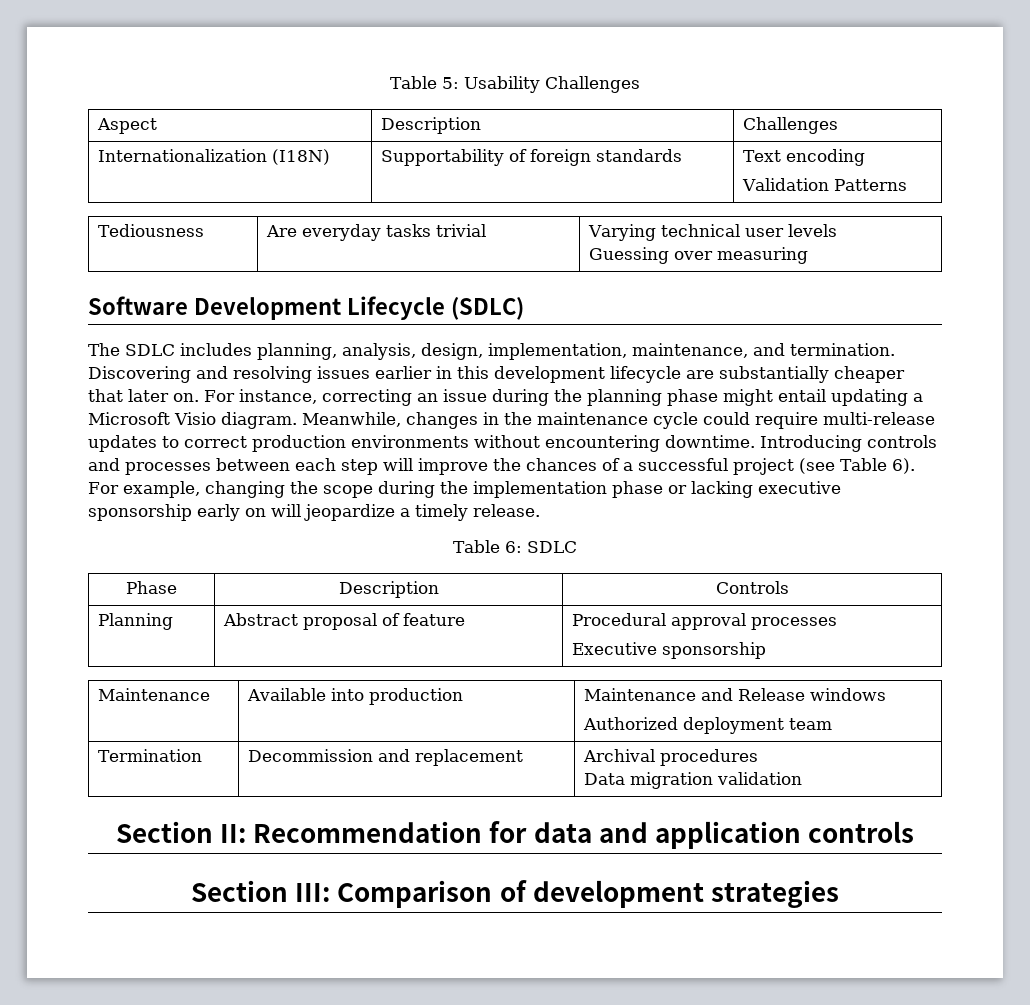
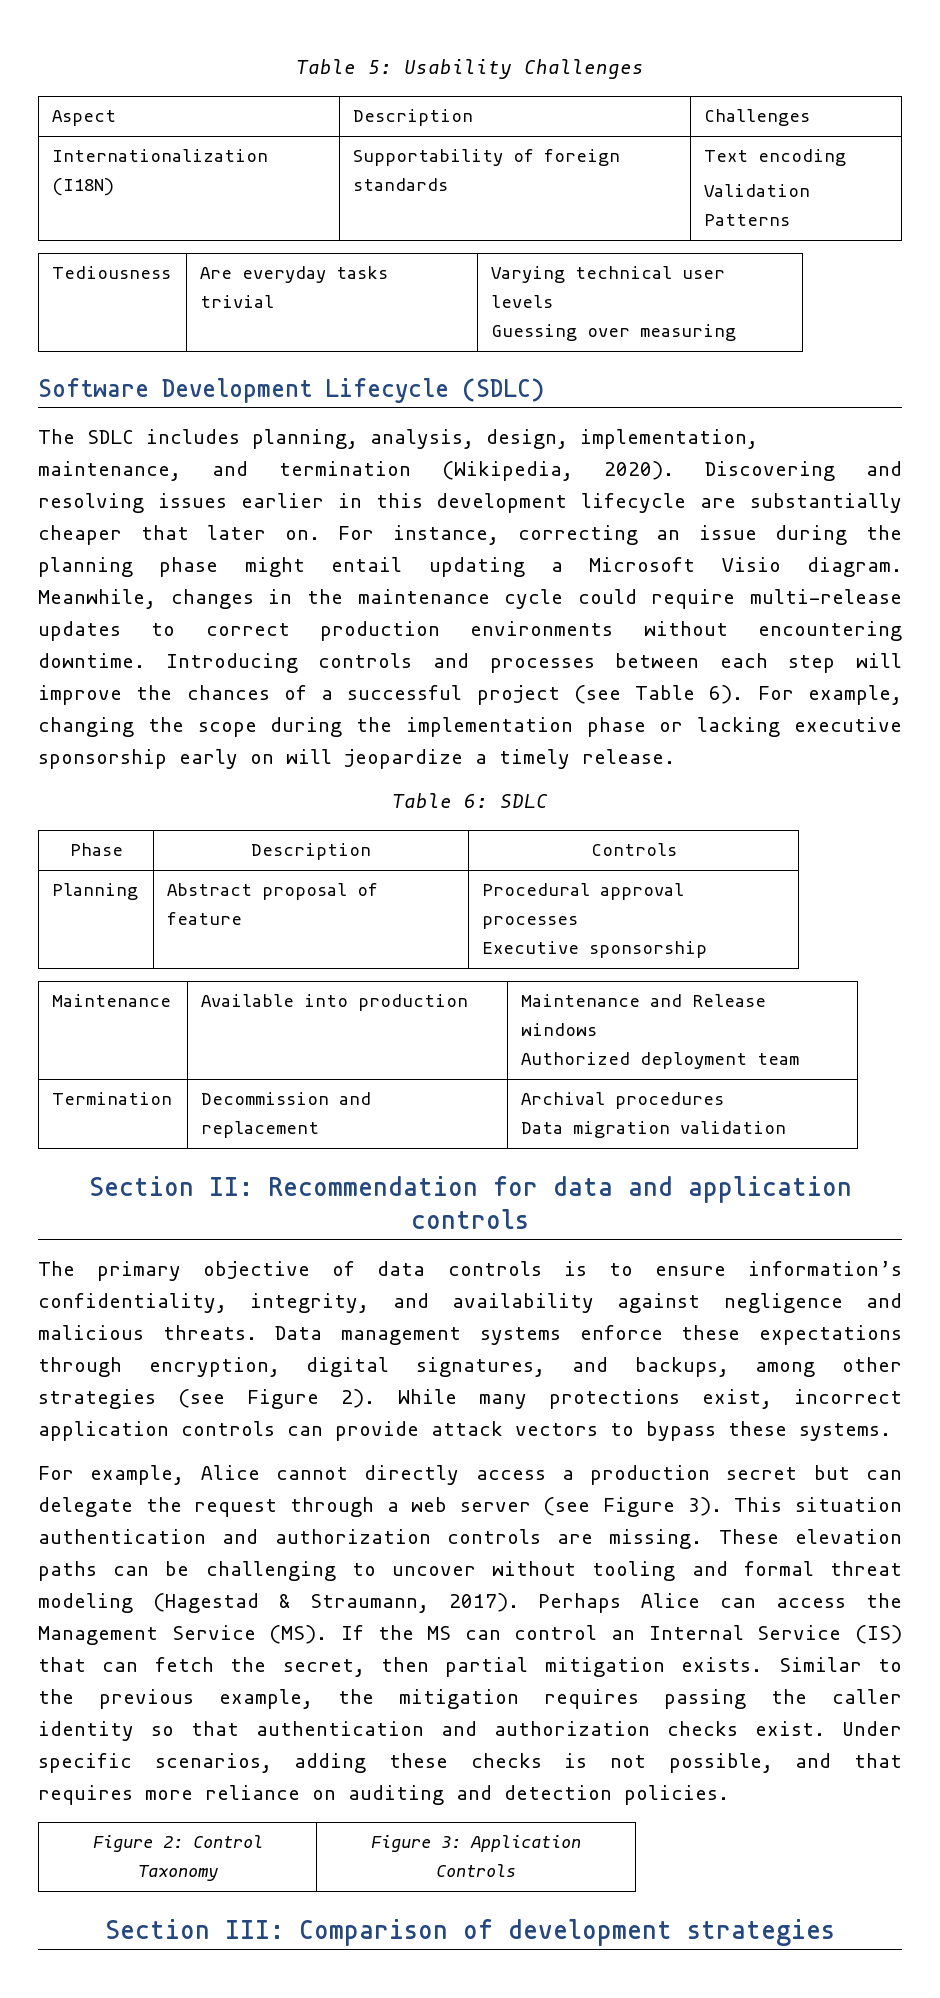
[790,343,895,356] termination. -> [279,461,674,481] termination (Wikipedia, 2020).
(914, 832) none -> [38,1261,902,1281] [38,1293,903,1313] [38,1325,902,1345] [38,1357,902,1377] [38,1389,902,1409] [38,1421,891,1441] [38,1465,902,1485] [38,1497,902,1517] [38,1529,903,1549] [38,1561,903,1581] [38,1593,903,1613] [38,1625,902,1645] [38,1657,902,1677] [38,1689,902,1709] [38,1721,902,1741] [38,1753,902,1773] [38,1785,729,1805] [92,1835,263,1852] [137,1865,218,1881] [371,1835,581,1852] [436,1864,516,1877] // The primary objective of data controls is to ensure information’s confidentiality, integrity, and availability against negligence and malicious threats. Data management systems enforce these expectations through encryption, digital signatures, and backups, among other strategies (see Figure 2). While many protections exist, incorrect application controls can provide attack vectors to bypass these systems. // For example, Alice cannot directly access a production secret but can delegate the request through a web server (see Figure 3). This situation authentication and authorization controls are missing. These elevation paths can be challenging to uncover without tooling and formal threat modeling (Hagestad & Straumann, 2017). Perhaps Alice can access the Management Service (MS). If the MS can control an Internal Service (IS) that can fetch the secret, then partial mitigation exists. Similar to the previous example, the mitigation requires passing the caller identity so that authentication and authorization checks exist. Under specific scenarios, adding these checks is not possible, and that requires more reliance on auditing and detection policies. // Figure 2: Control Taxonomy | Figure 3: Application Controls

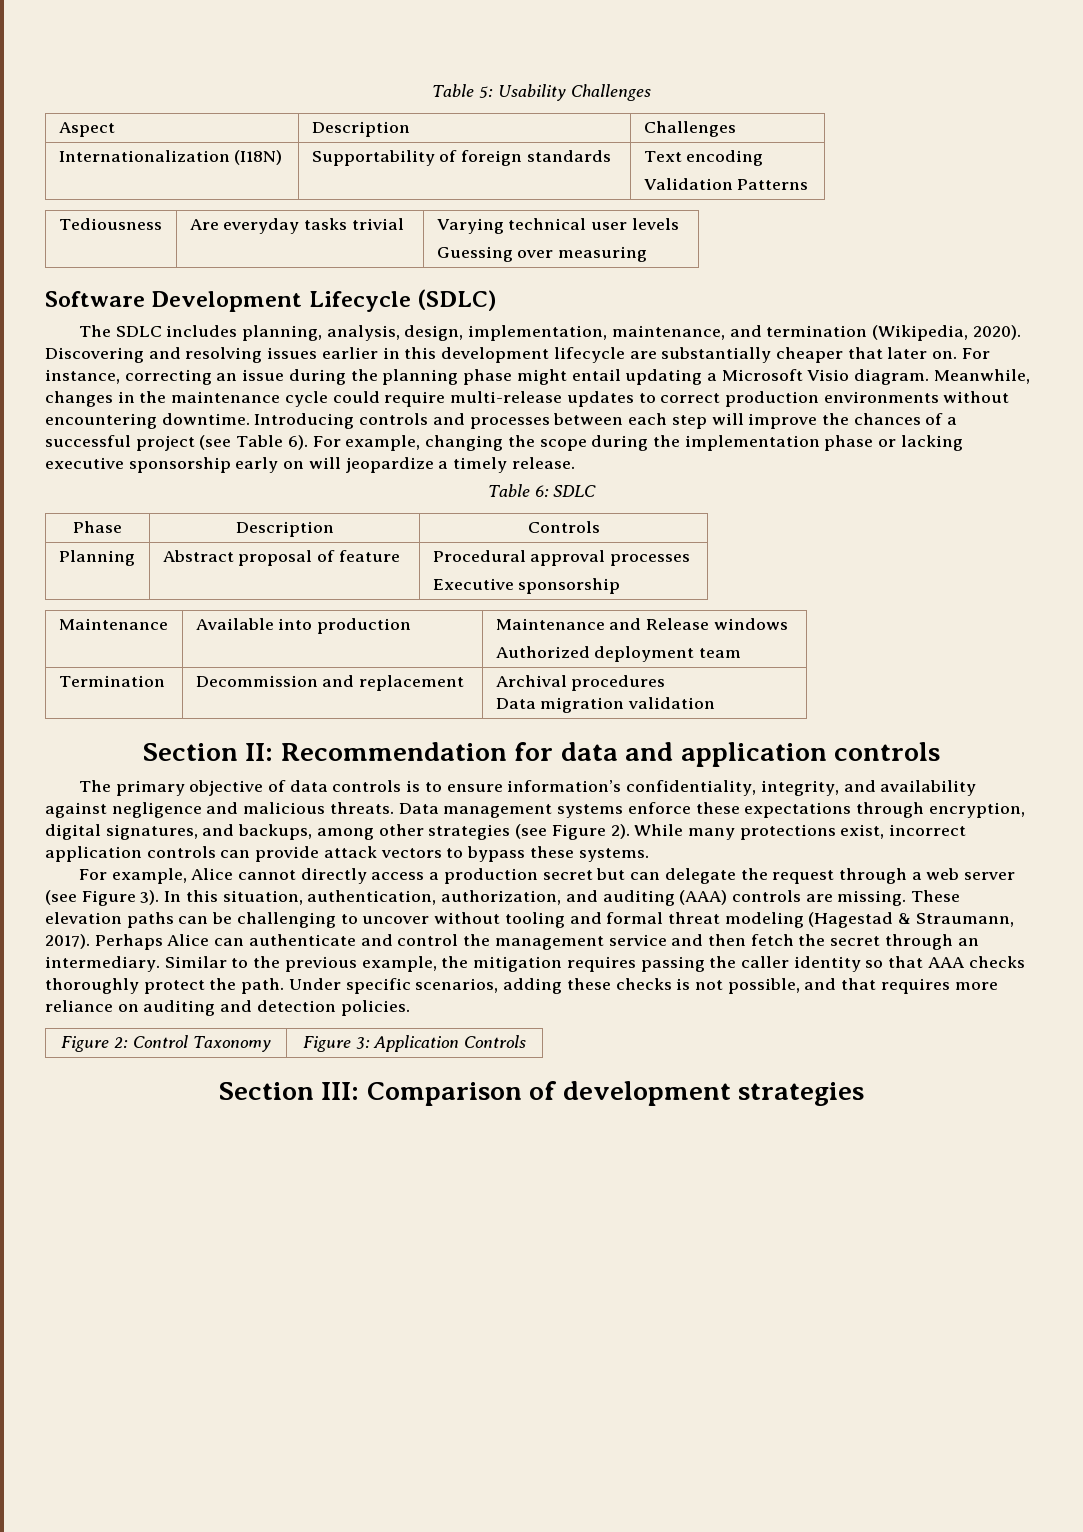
[734,1497,902,1512] [38,1529,431,1544] This situation authentication and authorization -> [164,890,728,906] In this situation, authentication, authorization, and auditing (AAA)
[776,1593,903,1608] [38,1625,902,1645] [38,1657,763,1677] access the Management Service (MS). If the MS can control an Internal Service (IS) that can fetch the secret, then partial mitigation exists. -> [248,934,979,950] [45,956,160,972] authenticate and control the management service and then fetch the secret through an intermediary.
[256,1721,825,1736] authentication and authorization checks exist. -> [927,956,1025,968] [45,978,285,994] AAA checks thoroughly protect the path.

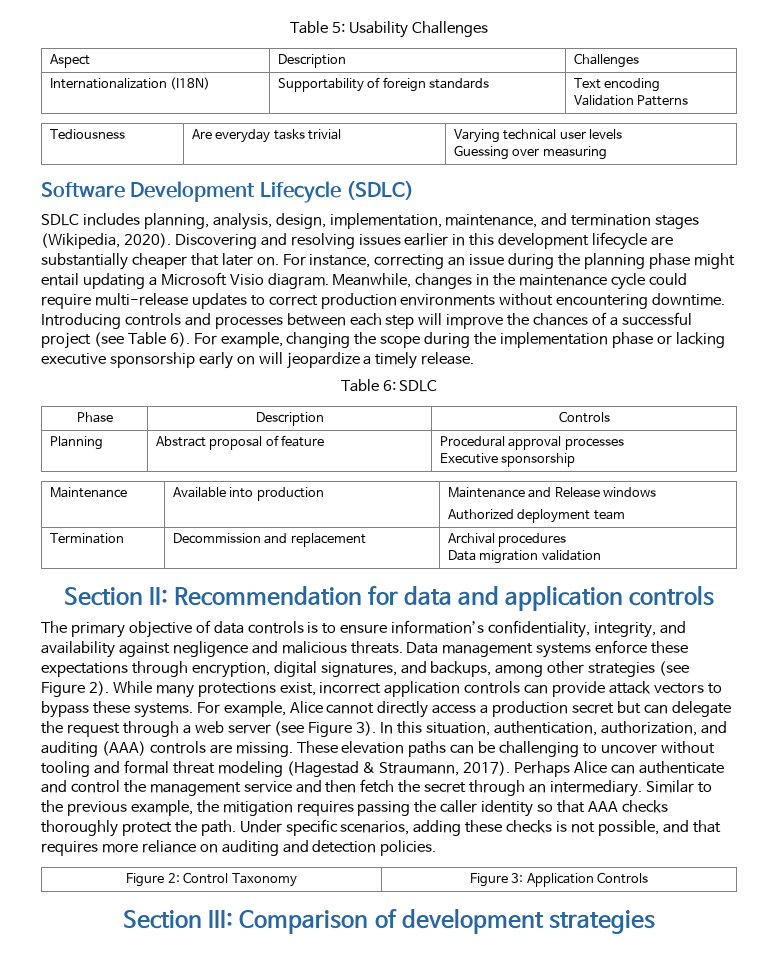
[78,325,111,337] The -> (414, 190) none
(868, 331) none -> [655,215,700,229] stages
(649, 855) // -> (193, 710) none

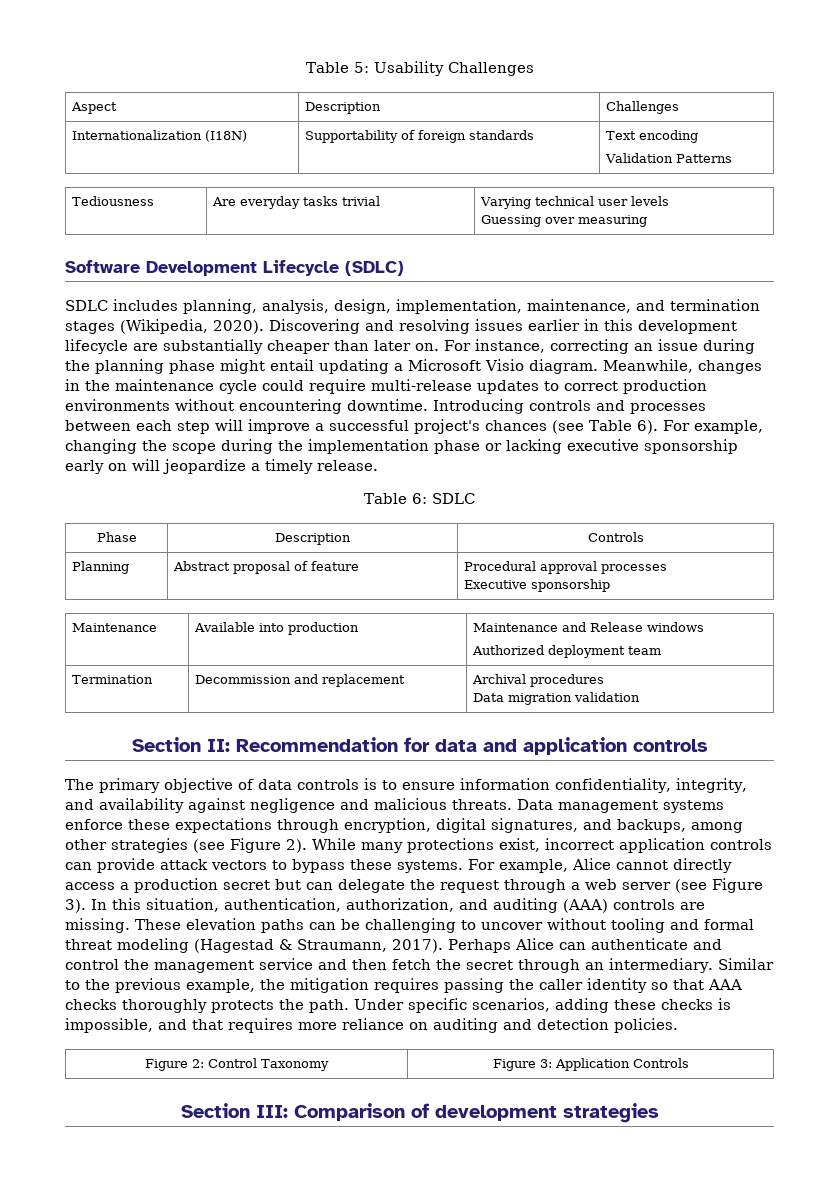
[190,253,219,266] that -> [334,340,369,351] than
[507,312,692,326] [41,332,91,349] the chances of a successful project -> [315,419,547,434] a successful project's chances
[391,620,485,634] information’s -> [460,778,550,790] information
[121,822,172,836] protect -> [211,1000,274,1013] protects
[571,820,659,836] not possible, -> [65,1018,153,1033] impossible,

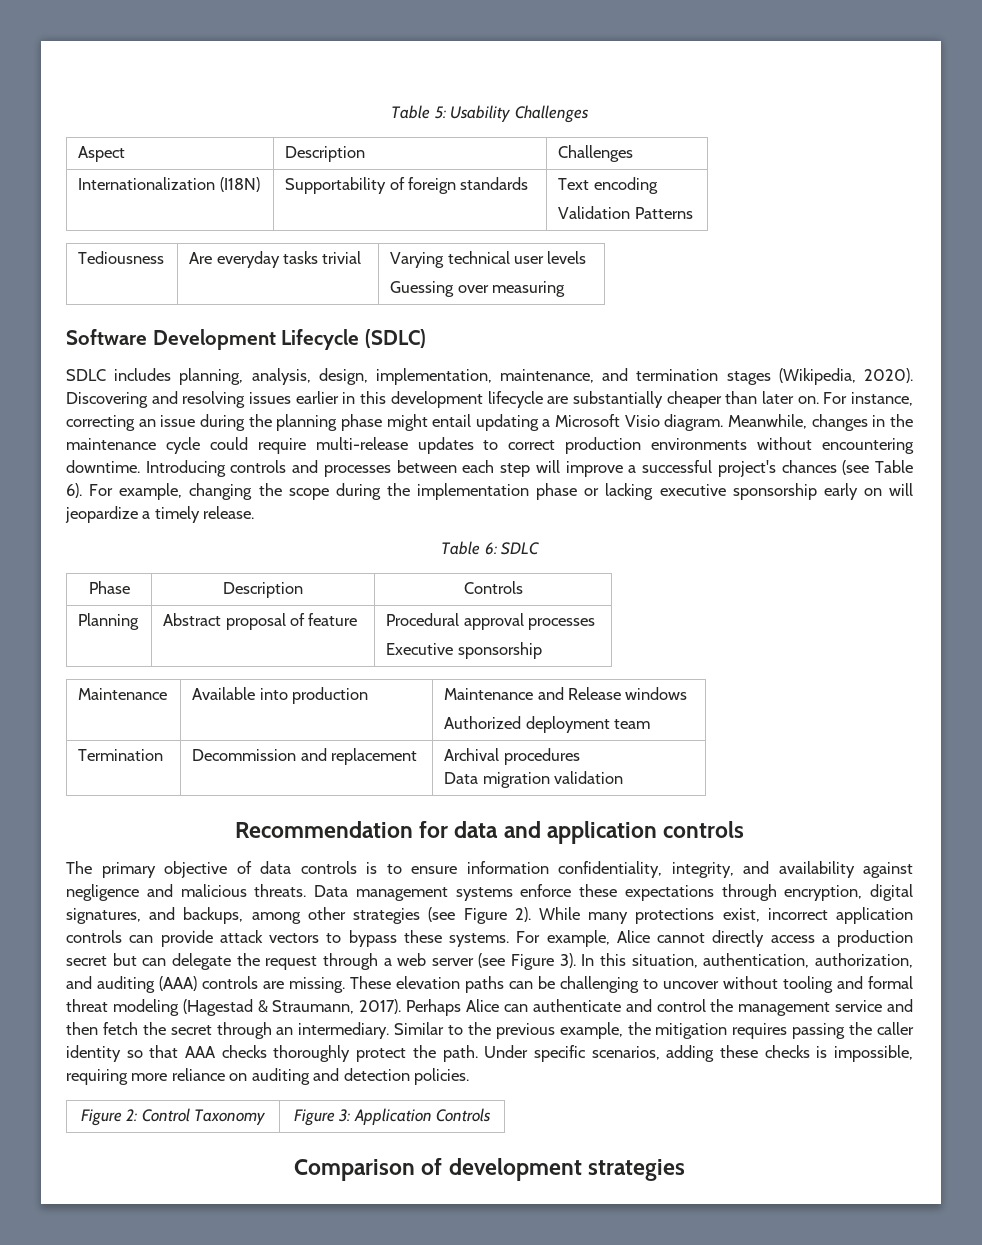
[131,737,230,752] Section II: -> (623, 777) none
[211,1000,274,1013] protects -> [356,1048,407,1062] protect
[158,1018,293,1033] and that requires -> [66,1069,128,1085] requiring
[180,1103,288,1118] Section III: -> (492, 1115) none

